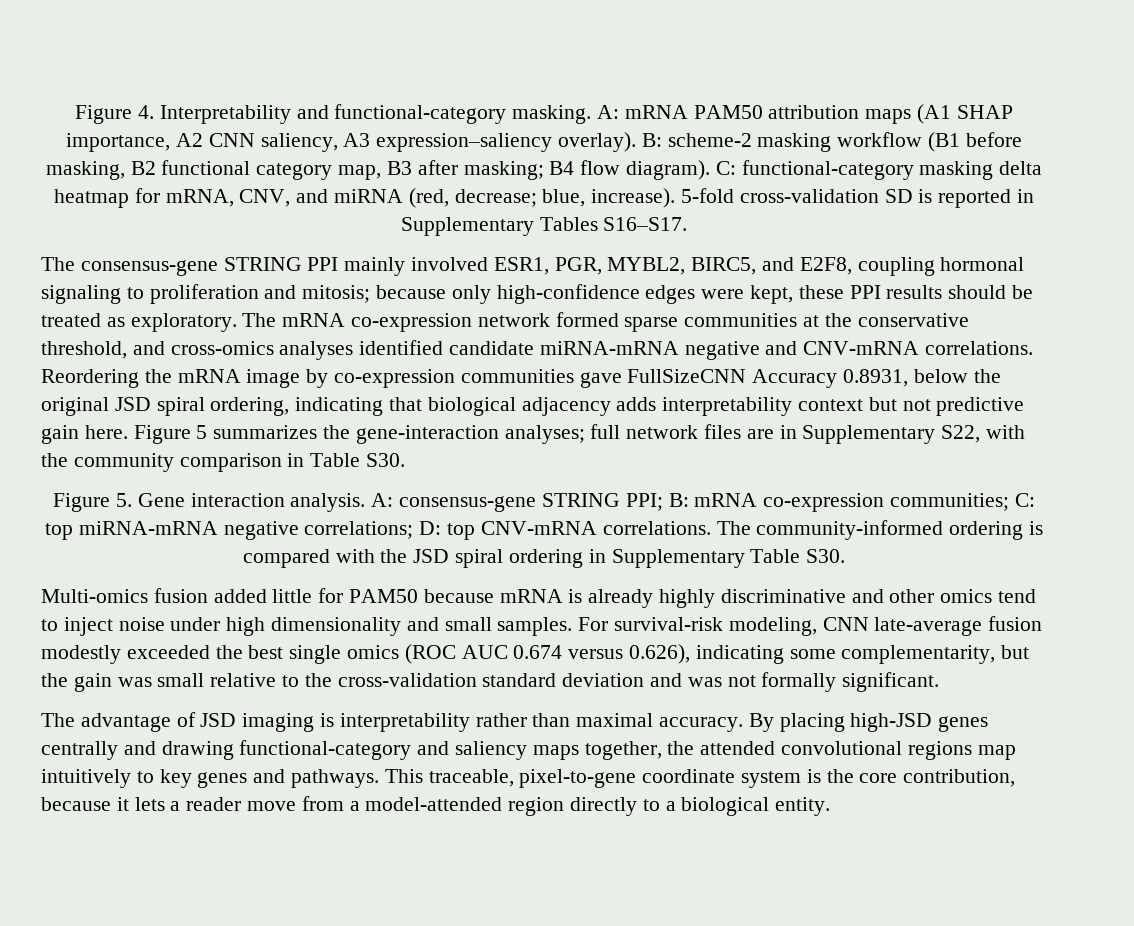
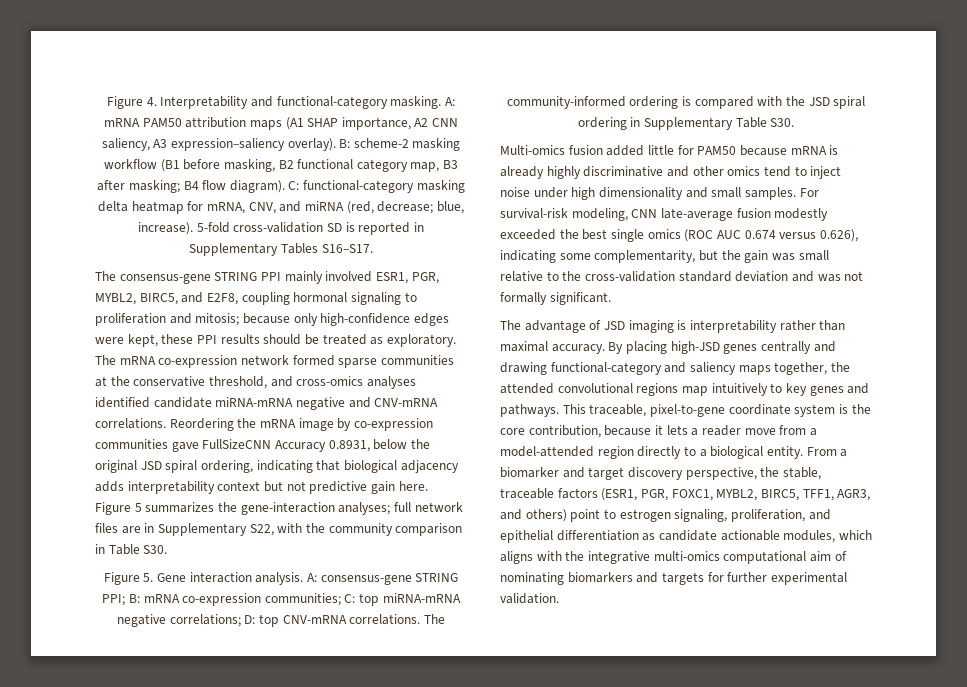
(831, 806) none -> [806,447,848,457] [500,467,821,480] [500,488,871,501] [500,509,831,522] [500,530,872,543] [500,551,847,564] [500,572,847,585] [500,593,559,604] From a biomarker and target discovery perspective, the stable, traceable factors (ESR1, PGR, FOXC1, MYBL2, BIRC5, TFF1, AGR3, and others) point to estrogen signaling, proliferation, and epithelial differentiation as candidate actionable modules, which aligns with the integrative multi-omics computational aim of nominating biomarkers and targets for further experimental validation.

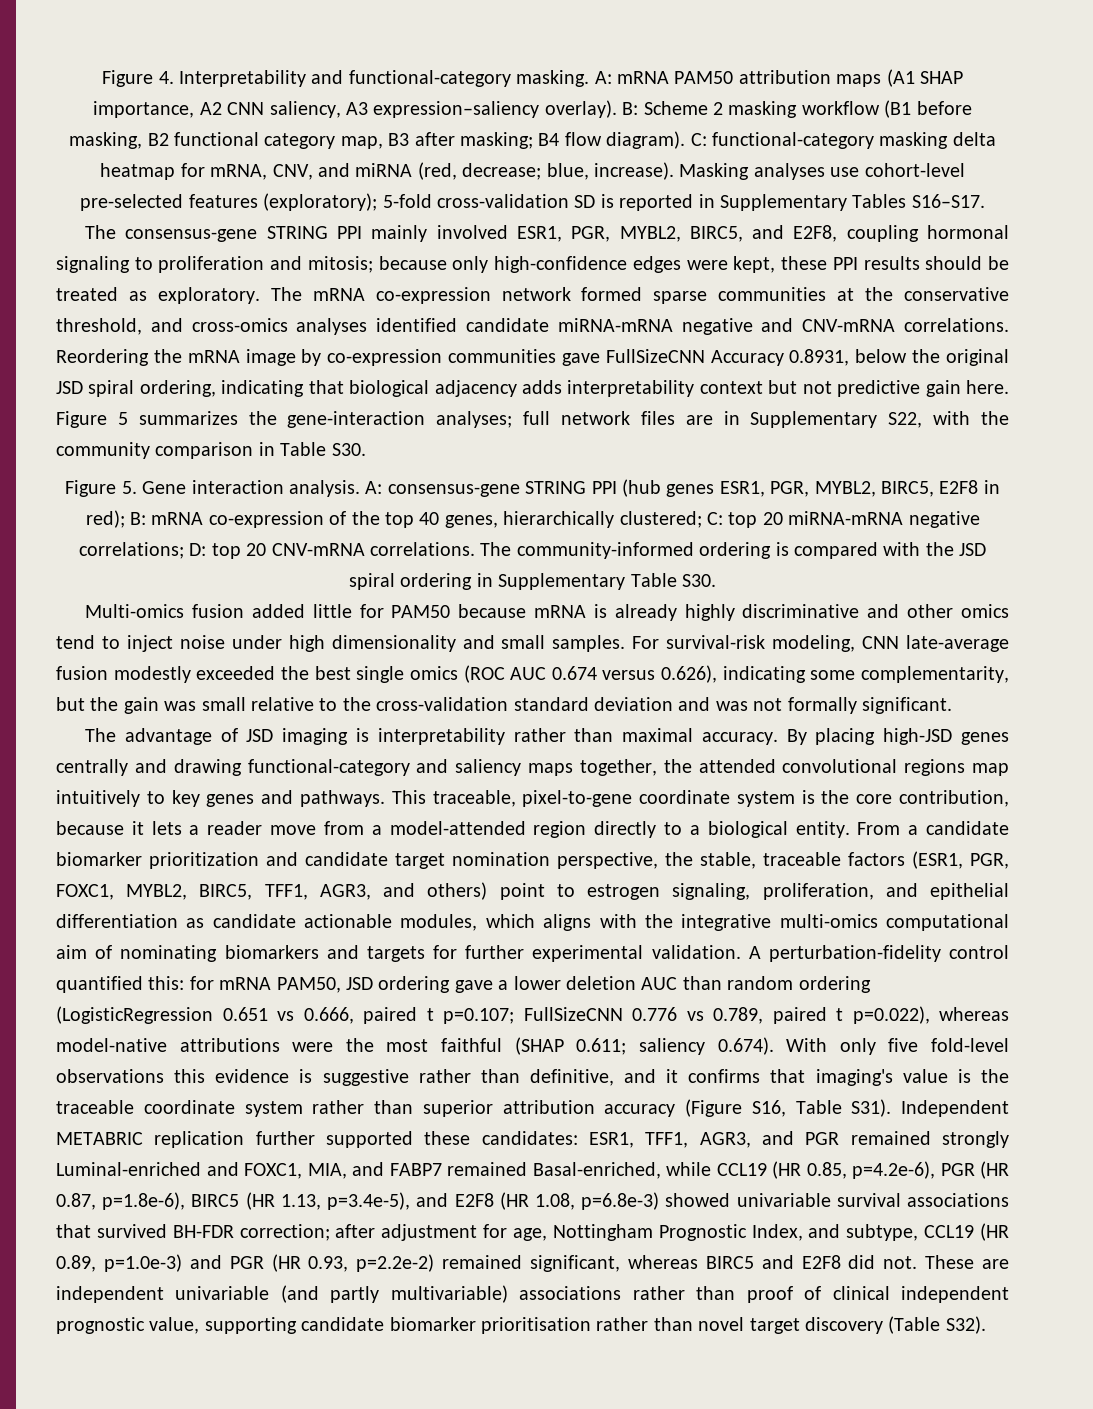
[353,138,409,148] scheme-2 -> [643,101,723,115] Scheme 2
(194, 228) none -> [679,163,965,180] [80,193,378,211] Masking analyses use cohort-level pre-selected features (exploratory);
[102,593,341,606] PPI; B: mRNA co-expression communities; -> [591,479,1000,497] [85,510,702,528] PPI (hub genes ESR1, PGR, MYBL2, BIRC5, E2F8 in red); B: mRNA co-expression of the top 40 genes, hierarchically clustered;
(380, 599) none -> [762,512,783,525] 20
(279, 620) none -> [246,543,267,556] 20
[500,467,683,480] biomarker and target discovery -> [926,821,1010,835] [56,852,550,869] candidate biomarker prioritization and candidate target nomination
(559, 598) none -> [748,945,1009,962] [56,976,871,993] [56,1006,1009,1024] [56,1037,1010,1055] [56,1069,1009,1086] [56,1099,1009,1117] [56,1131,1010,1148] [56,1161,1009,1179] [56,1192,1009,1210] [56,1223,1009,1241] [56,1254,1009,1272] [56,1285,1010,1303] [56,1316,986,1334] A perturbation-fidelity control quantified this: for mRNA PAM50, JSD ordering gave a lower deletion AUC than random ordering (LogisticRegression 0.651 vs 0.666, paired t p=0.107; FullSizeCNN 0.776 vs 0.789, paired t p=0.022), whereas model-native attributions were the most faithful (SHAP 0.611; saliency 0.674). With only five fold-level observations this evidence is suggestive rather than definitive, and it confirms that imaging's value is the traceable coordinate system rather than superior attribution accuracy (Figure S16, Table S31). Independent METABRIC replication further supported these candidates: ESR1, TFF1, AGR3, and PGR remained strongly Luminal-enriched and FOXC1, MIA, and FABP7 remained Basal-enriched, while CCL19 (HR 0.85, p=4.2e-6), PGR (HR 0.87, p=1.8e-6), BIRC5 (HR 1.13, p=3.4e-5), and E2F8 (HR 1.08, p=6.8e-3) showed univariable survival associations that survived BH-FDR correction; after adjustment for age, Nottingham Prognostic Index, and subtype, CCL19 (HR 0.89, p=1.0e-3) and PGR (HR 0.93, p=2.2e-2) remained significant, whereas BIRC5 and E2F8 did not. These are independent univariable (and partly multivariable) associations rather than proof of clinical independent prognostic value, supporting candidate biomarker prioritisation rather than novel target discovery (Table S32).

